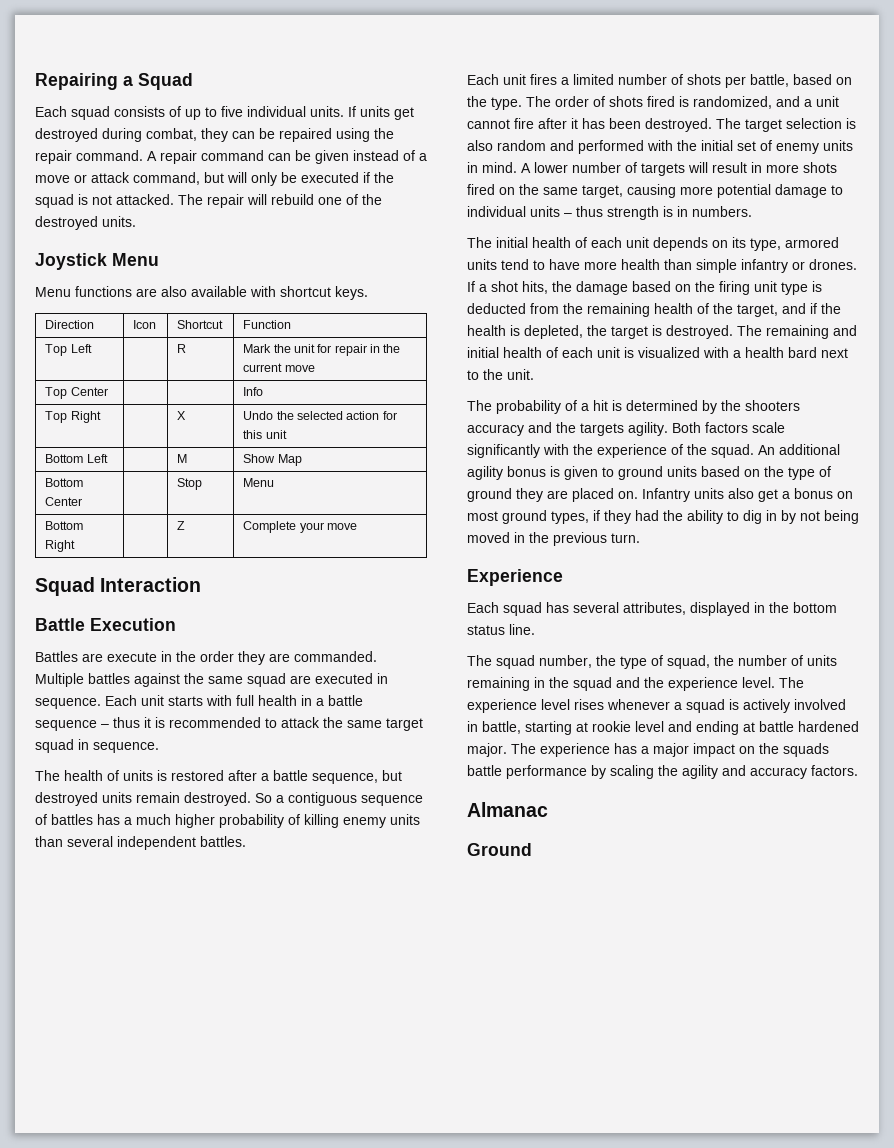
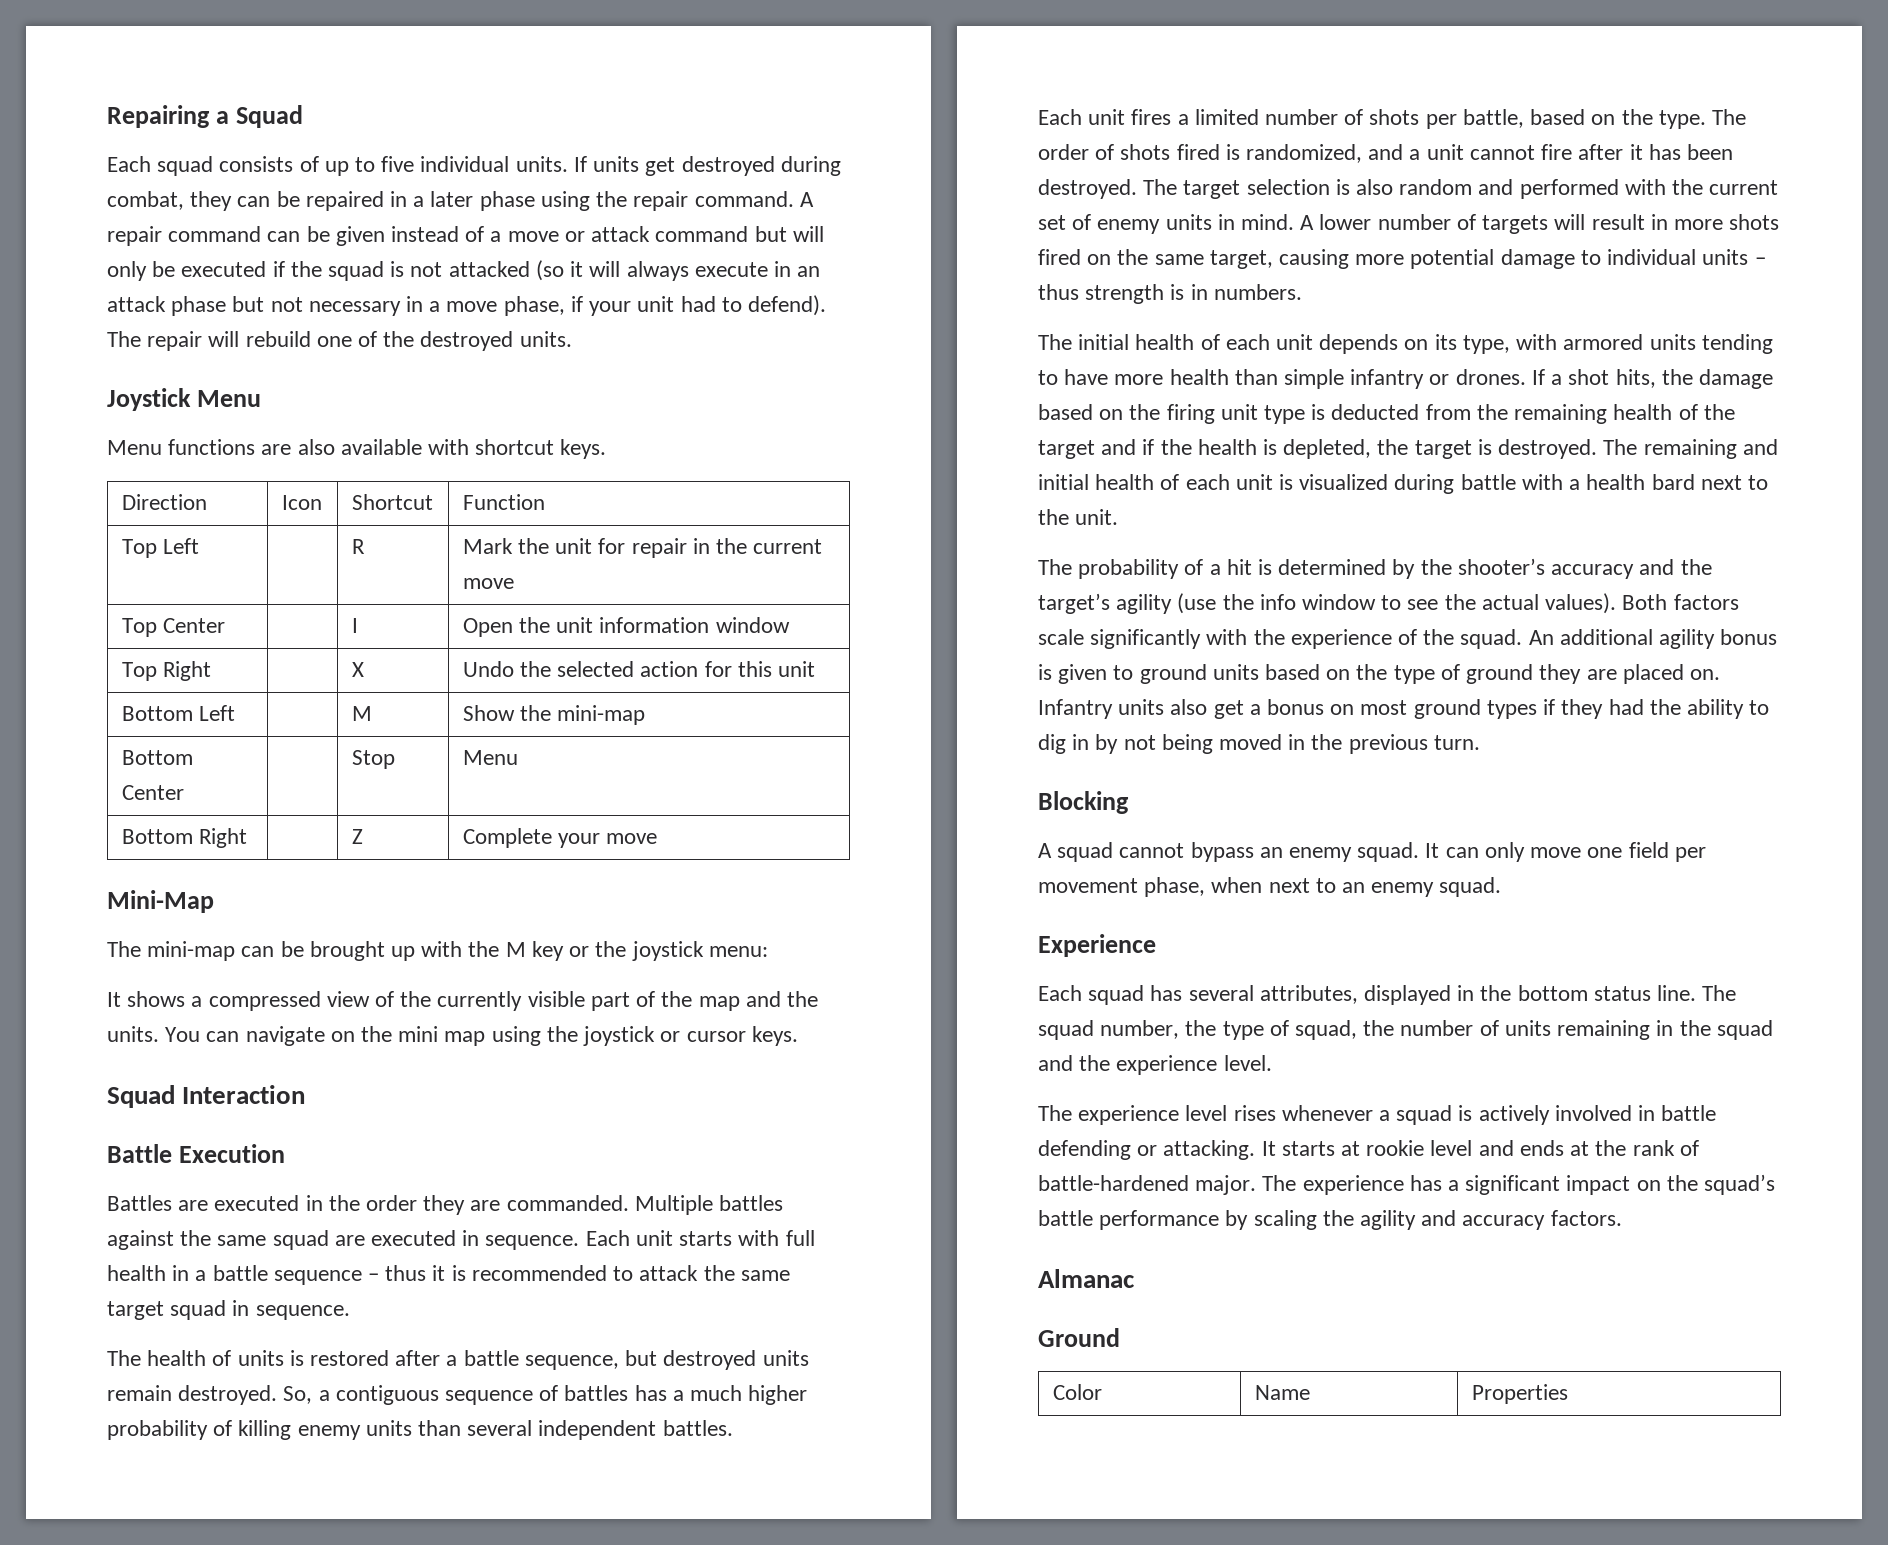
(332, 135) none -> [390,191,535,211] in a later phase
[133,172,200,185] command, -> [655,226,749,242] command
[116,194,174,205] attacked. -> [448,260,821,281] [107,295,826,316] attacked (so it will always execute in an attack phase but not necessary in a move phase, if your unit had to defend).
[243,387,264,396] | Info -> [351,618,358,633] [462,617,790,637] I | Open the unit information window
[277,454,302,466] Map -> [519,705,646,725] the mini-map
(357, 526) none -> [107,890,214,913] [107,941,768,961] [107,991,818,1011] [107,1026,798,1046] // Mini-Map // The mini-map can be brought up with the M key or the joystick menu: // It shows a compressed view of the currently visible part of the map and the units. You can navigate on the mini map using the joystick or cursor keys.
[107,652,157,662] execute -> [214,1195,300,1211] executed
[255,793,272,803] So -> [283,1386,313,1404] So,
[701,140,733,151] initial -> [1709,180,1779,195] current
(781, 244) none -> [1516,334,1558,350] with
[501,259,529,270] tend -> [1701,334,1773,354] tending
[737,304,778,317] target, -> [1038,440,1095,459] target
(700, 352) none -> [1394,474,1516,494] during battle
[745,400,800,411] shooters -> [1457,558,1545,575] shooter’s
[580,422,668,436] targets agility. -> [1038,593,1617,614] target’s agility (use the info window to see the actual values).
[551,511,589,524] types, -> [1486,700,1537,719] types
(640, 538) none -> [1038,791,1129,814] [1038,842,1706,862] [1038,877,1502,897] // Blocking // A squad cannot bypass an enemy squad. It can only move one field per movement phase, when next to an enemy squad.
(535, 629) // -> (1697, 993) none
(775, 682) none -> (1272, 1063) //
[482,721,859,735] battle, starting at rookie level and ending at battle hardened -> [1661,1105,1717,1121] [1038,1140,1699,1160] [1038,1175,1189,1191] battle defending or attacking. It starts at rookie level and ends at the rank of battle-hardened
[653,743,689,757] major -> [1465,1175,1561,1195] significant
[783,743,829,757] squads -> [1704,1174,1776,1195] squad’s
(532, 849) none -> [1052,1384,1102,1400] [1254,1385,1310,1400] [1471,1384,1568,1404] // Color | Name | Properties

